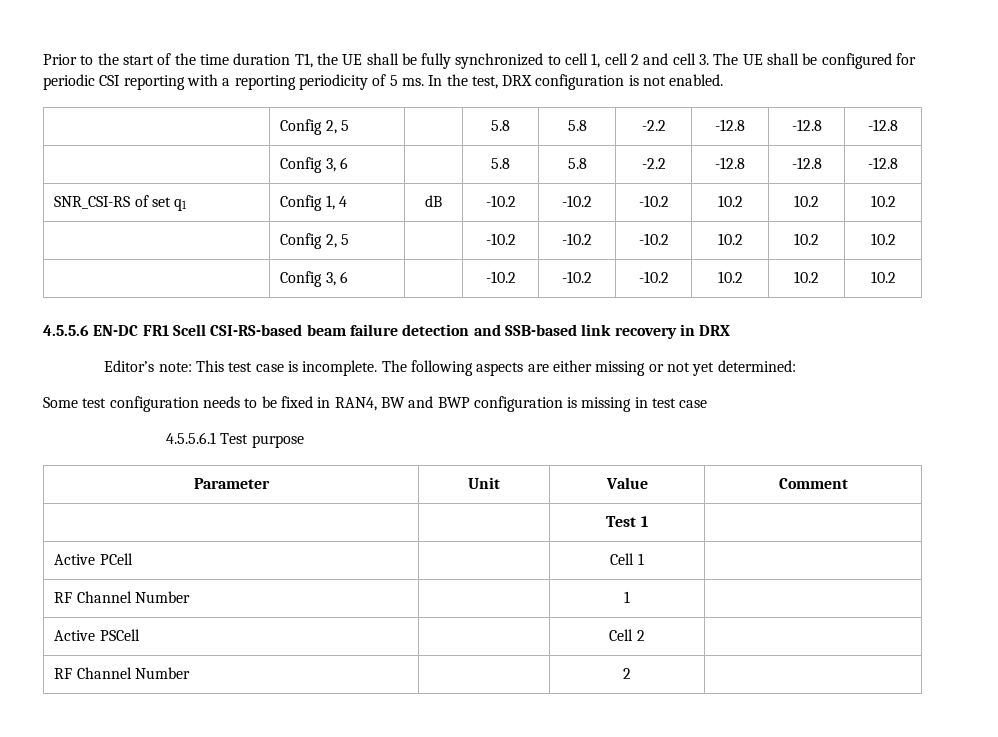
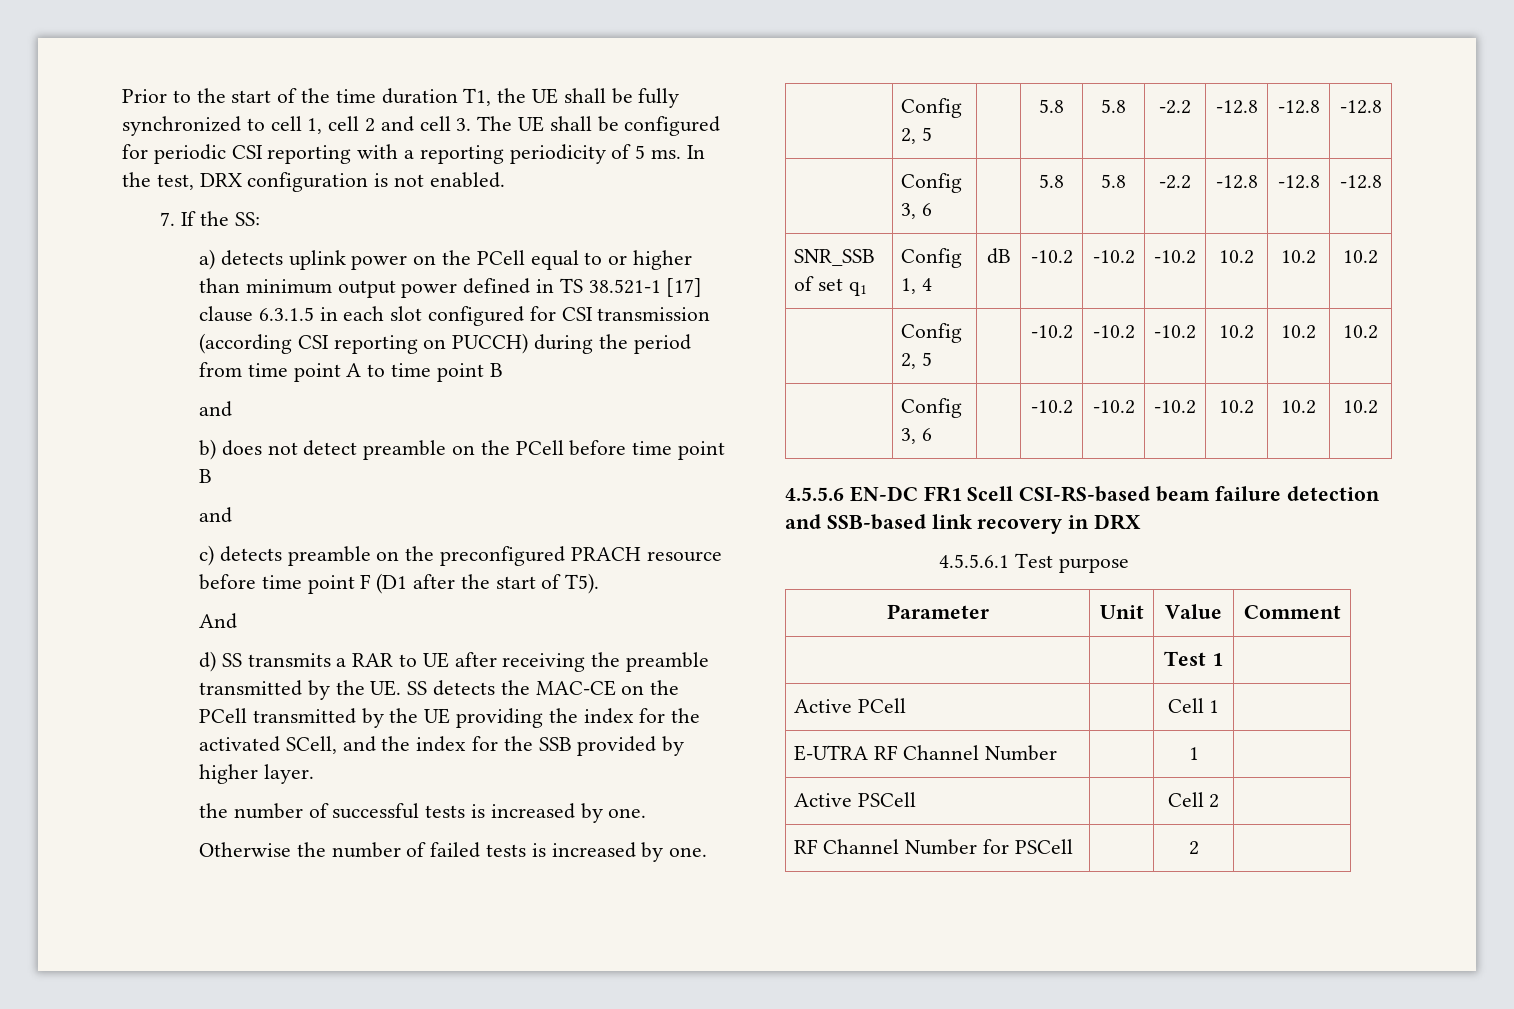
(724, 80) none -> [160,211,260,226] [198,249,693,270] [198,278,703,298] [198,306,711,326] [198,333,691,354] [198,362,503,382] [198,401,232,417] [198,439,726,460] [198,469,212,483] [198,507,232,523] [198,545,722,566] [198,573,600,594] [198,613,237,629] [198,651,710,672] [198,680,680,700] [198,708,701,728] [198,736,685,756] [198,764,314,784] [198,803,647,823] [198,842,708,862] // 7. If the SS: // a) detects uplink power on the PCell equal to or higher than minimum output power defined in TS 38.521-1 [17] clause 6.3.1.5 in each slot configured for CSI transmission (according CSI reporting on PUCCH) during the period from time point A to time point B // and // b) does not detect preamble on the PCell before time point B // and // c) detects preamble on the preconfigured PRACH resource before time point F (D1 after the start of T5). // And // d) SS transmits a RAR to UE after receiving the preamble transmitted by the UE. SS detects the MAC-CE on the PCell transmitted by the UE providing the index for the activated SCell, and the index for the SSB provided by higher layer. // the number of successful tests is increased by one. // Otherwise the number of failed tests is increased by one.
[54,196,131,209] SNR_CSI-RS -> [794,249,876,266] SNR_SSB
[104,360,796,376] [43,396,708,412] // Editor’s note: This test case is incomplete. The following aspects are either missing or not yet determined: // Some test configuration needs to be fixed in RAN4, BW and BWP configuration is missing in test case -> (1142, 522) none
(644, 559) none -> [794,745,869,761] E-UTRA
(191, 673) none -> [982,839,1073,854] for PSCell

